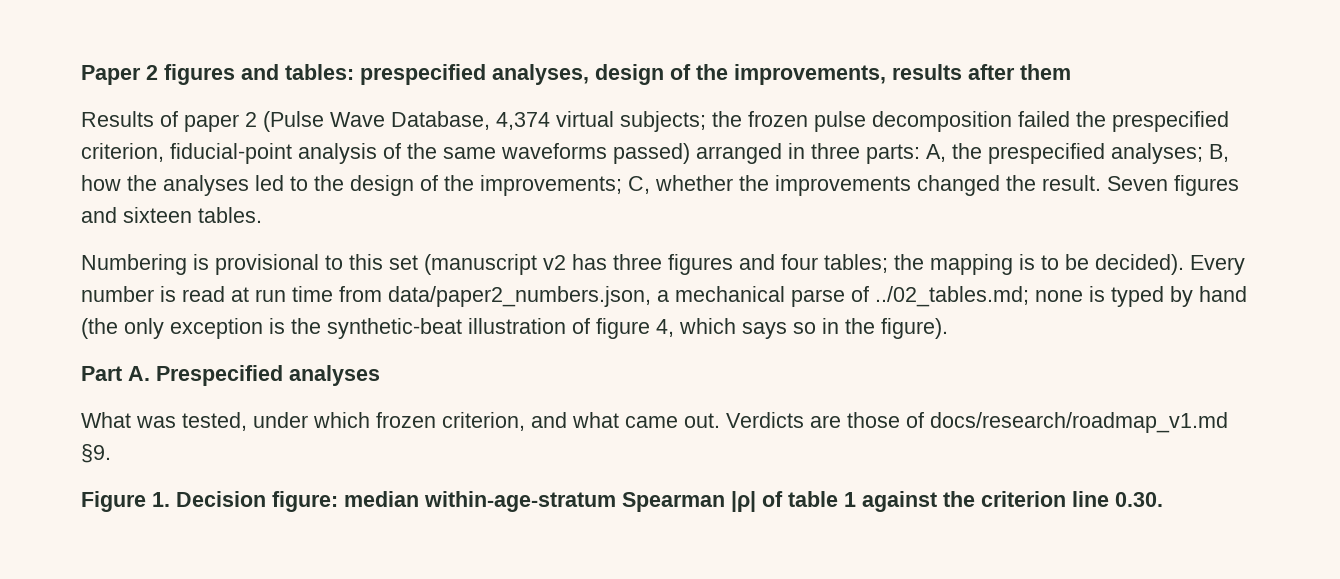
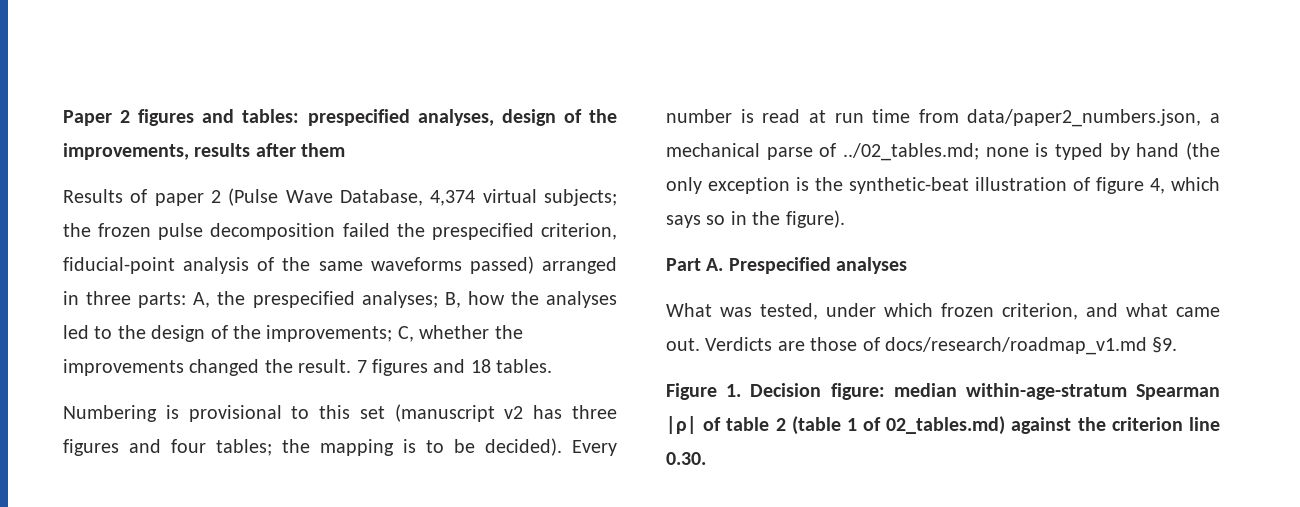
[1107,175,1239,196] [81,207,192,223] Seven figures and sixteen -> [356,359,491,376] 7 figures and 18
[844,492,856,507] 1 -> [775,416,1006,435] 2 (table 1 of 02_tables.md)

